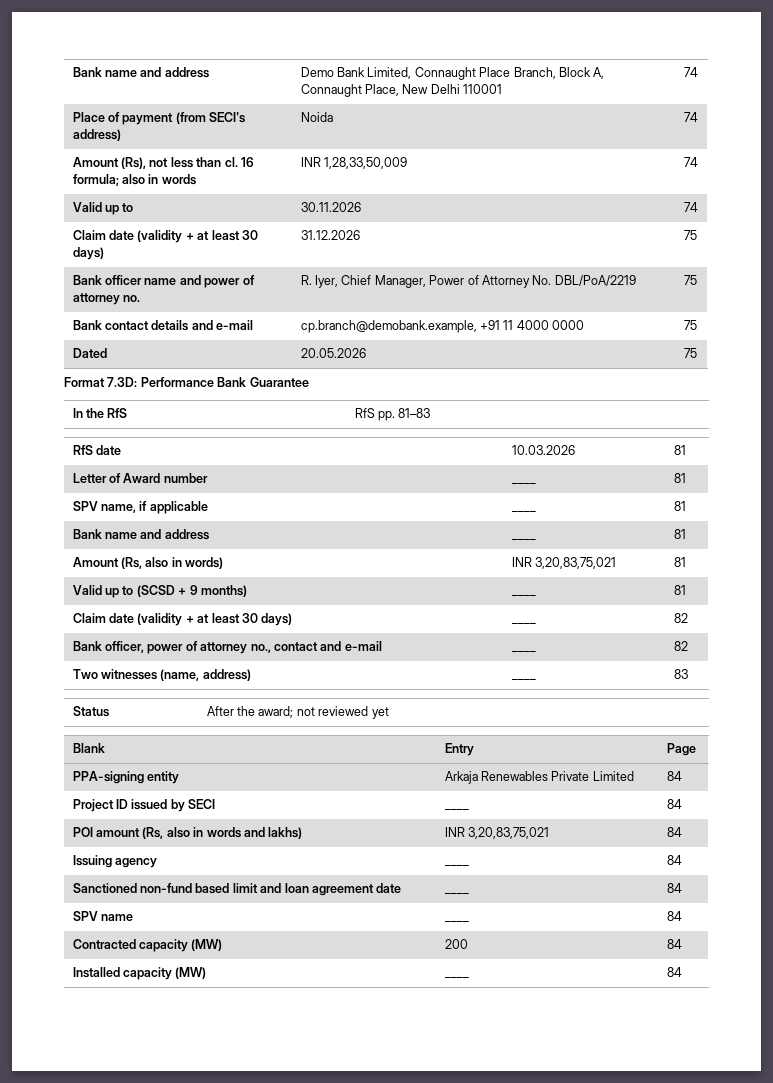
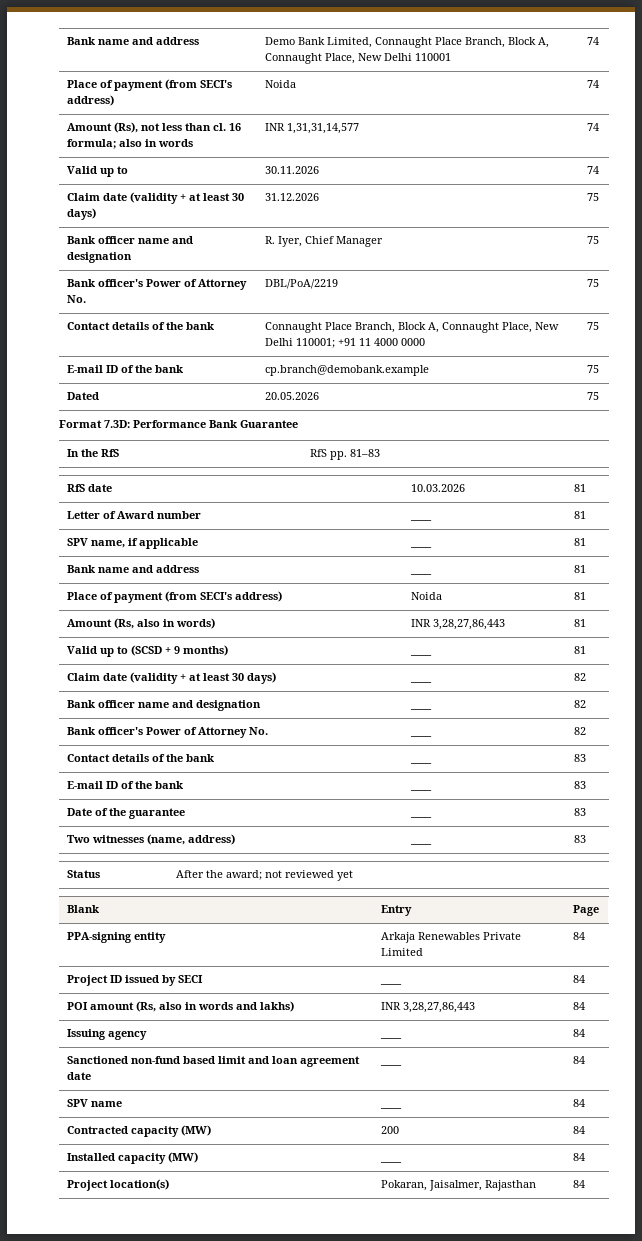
[324,157,408,169] 1,28,33,50,009 -> [286,123,359,134] 1,31,31,14,577
[204,275,255,288] [72,293,141,305] power of attorney no. -> [66,252,132,263] designation
[374,275,552,288] Manager, Power of Attorney No. -> [335,236,383,247] [586,236,599,244] [66,279,247,290] [66,295,86,303] Manager | 75 // Bank officer's Power of Attorney No. |
[72,320,254,331] [300,320,477,333] Bank contact details and e-mail | cp.branch@demobank.example, -> [66,322,214,330] [264,322,559,333] [264,338,335,348] Contact details of the bank | Connaught Place Branch, Block A, Connaught Place, New Delhi 110001;
(697, 325) none -> [66,365,183,373] [264,365,429,376] [586,365,599,373] // E-mail ID of the bank | cp.branch@demobank.example | 75
(686, 534) none -> [66,591,282,603] [410,592,442,600] [573,592,586,600] // Place of payment (from SECI's address) | Noida | 81
[535,557,617,569] 3,20,83,75,021 -> [432,619,505,630] 3,28,27,86,443
[105,641,382,654] [511,651,536,652] [673,641,688,651] officer, power of attorney no., contact and e-mail | ____ | 82 -> [97,700,261,711] [409,708,432,710] [573,700,586,708] [66,727,268,738] [409,735,432,737] [573,727,586,735] [66,754,214,762] [409,762,432,764] [573,754,586,762] [66,781,183,789] [409,789,432,791] [573,781,586,789] [66,808,185,819] [409,816,432,818] [573,808,586,816] officer name and designation | ____ | 82 // Bank officer's Power of Attorney No. | ____ | 82 // Contact details of the bank | ____ | 83 // E-mail ID of the bank | ____ | 83 // Date of the guarantee | ____ | 83
[468,827,550,839] 3,20,83,75,021 -> [402,1002,475,1013] 3,28,27,86,443
(682, 972) none -> [66,1179,169,1191] [380,1180,536,1191] [572,1180,585,1188] // Project location(s) | Pokaran, Jaisalmer, Rajasthan | 84

